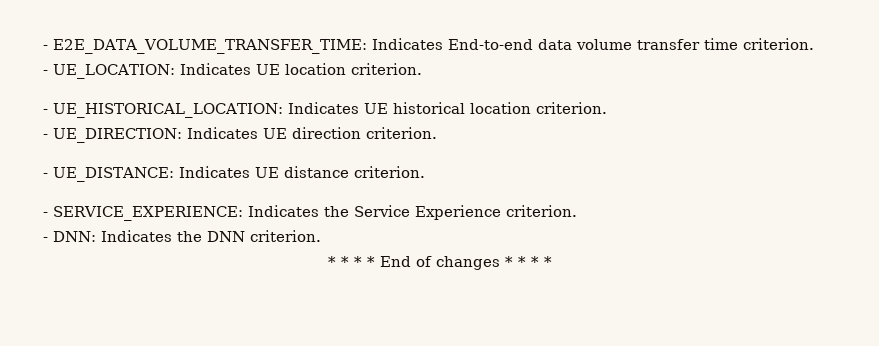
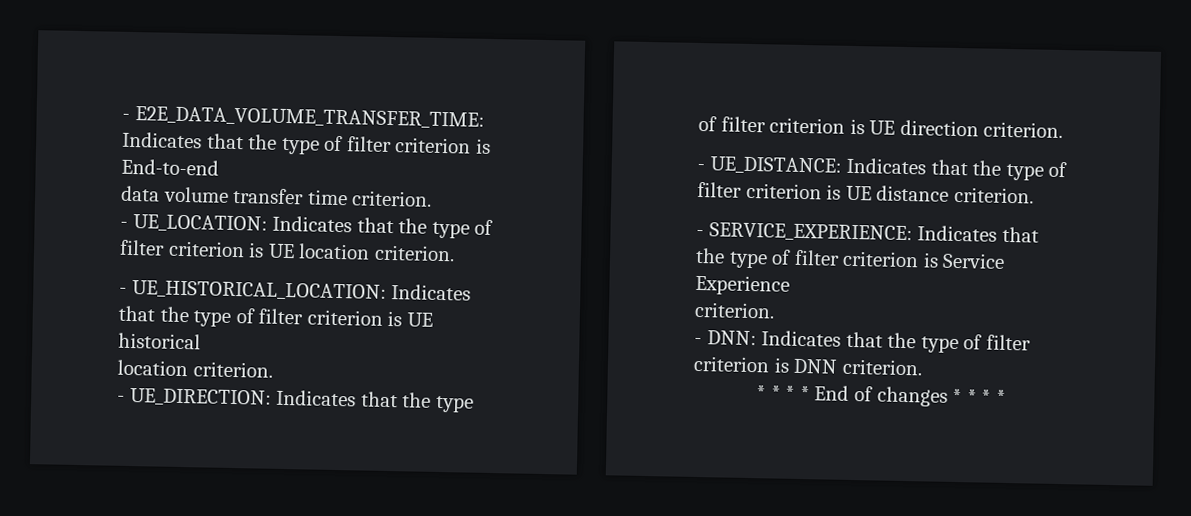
(443, 44) none -> [206,133,491,155] that the type of filter criterion is
(533, 44) none -> (219, 167) //
(251, 69) none -> [356,217,494,239] [119,239,265,258] that the type of filter criterion is
(359, 108) none -> [118,305,403,327] that the type of filter criterion is
(465, 108) none -> (201, 341) //
(258, 133) none -> [360,391,474,413] [698,115,865,135] that the type of filter criterion is
(250, 172) none -> [930,159,1068,181] [697,181,842,200] that the type of filter criterion is
[324,206,349,217] the -> [1001,226,1039,243] [695,247,939,269] that the type of filter criterion is
(501, 212) none -> (790, 285) //
[177,231,202,242] the -> [845,331,1031,354] [693,355,790,373] that the type of filter criterion is

